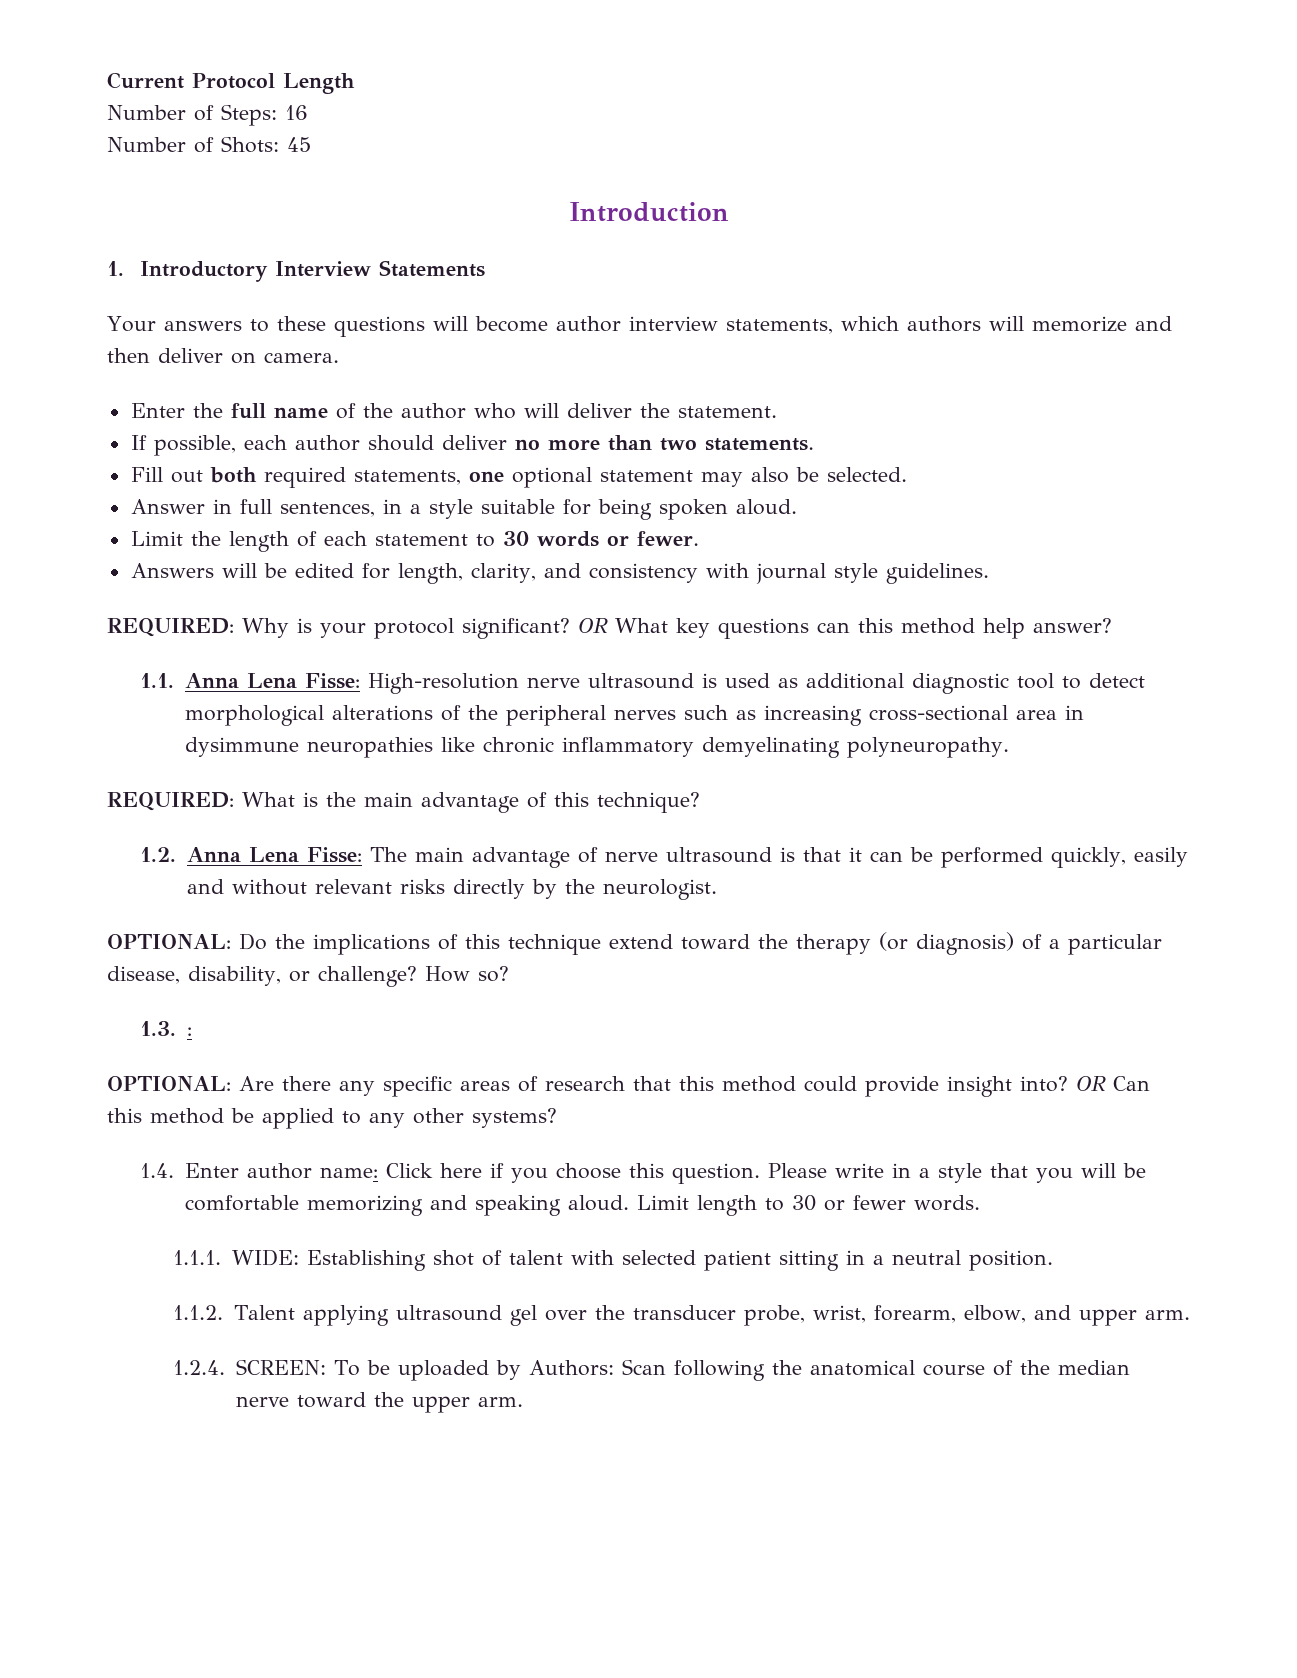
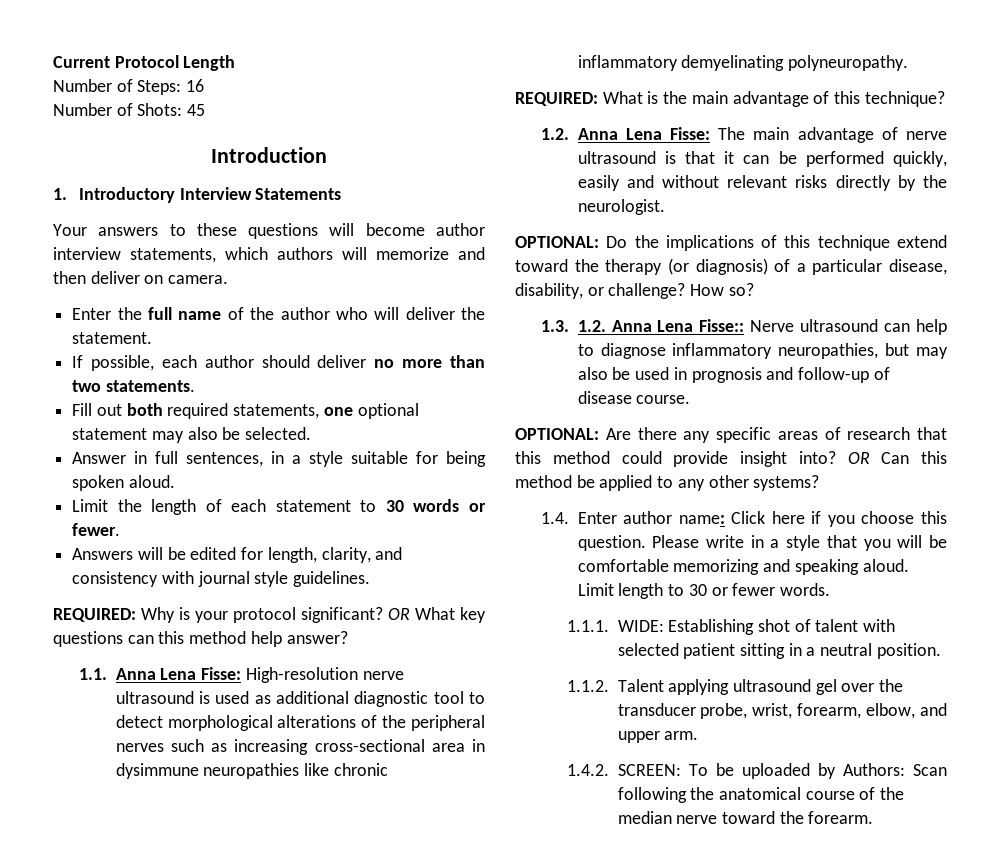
[186,1027,192,1036] : -> [577,319,947,335] [577,343,948,359] [577,367,890,383] [577,391,691,404] 1.2. Anna Lena Fisse:: Nerve ultrasound can help to diagnose inflammatory neuropathies, but may also be used in prognosis and follow-up of disease course.
[172,1360,225,1375] 1.2.4. -> [566,764,609,776] 1.4.2.
[411,1396,523,1413] upper arm. -> [808,811,874,824] forearm.

